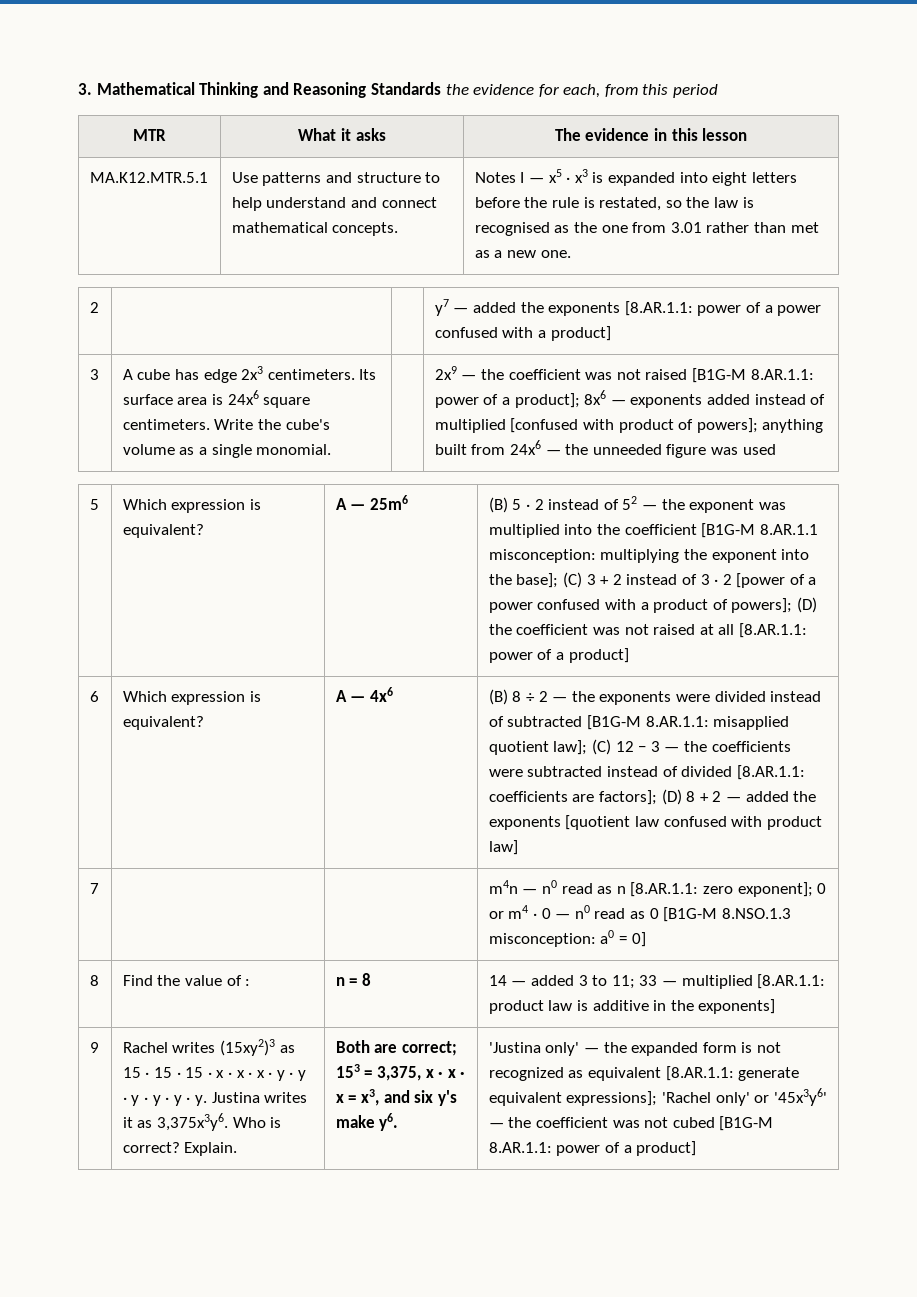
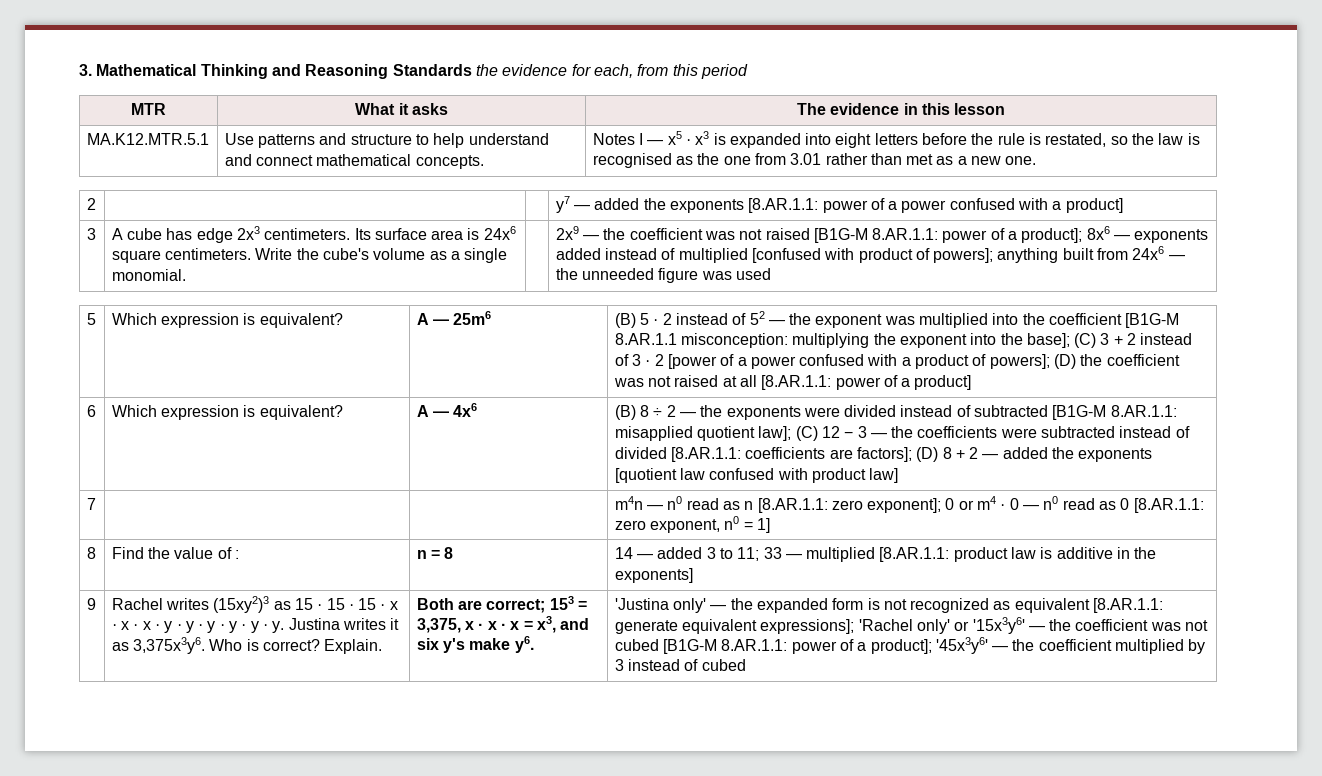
[663,907,791,922] [488,930,646,947] [B1G-M 8.NSO.1.3 misconception: a0 = 0] -> [1133,498,1204,513] [614,516,770,533] [8.AR.1.1: zero exponent, n0 = 1]
[773,1088,827,1106] '45x3y6' -> [972,617,1025,634] '15x3y6'
[636,1141,697,1156] product] -> [870,637,1206,654] [614,659,746,671] product]; '45x3y6' — the coefficient multiplied by 3 instead of cubed

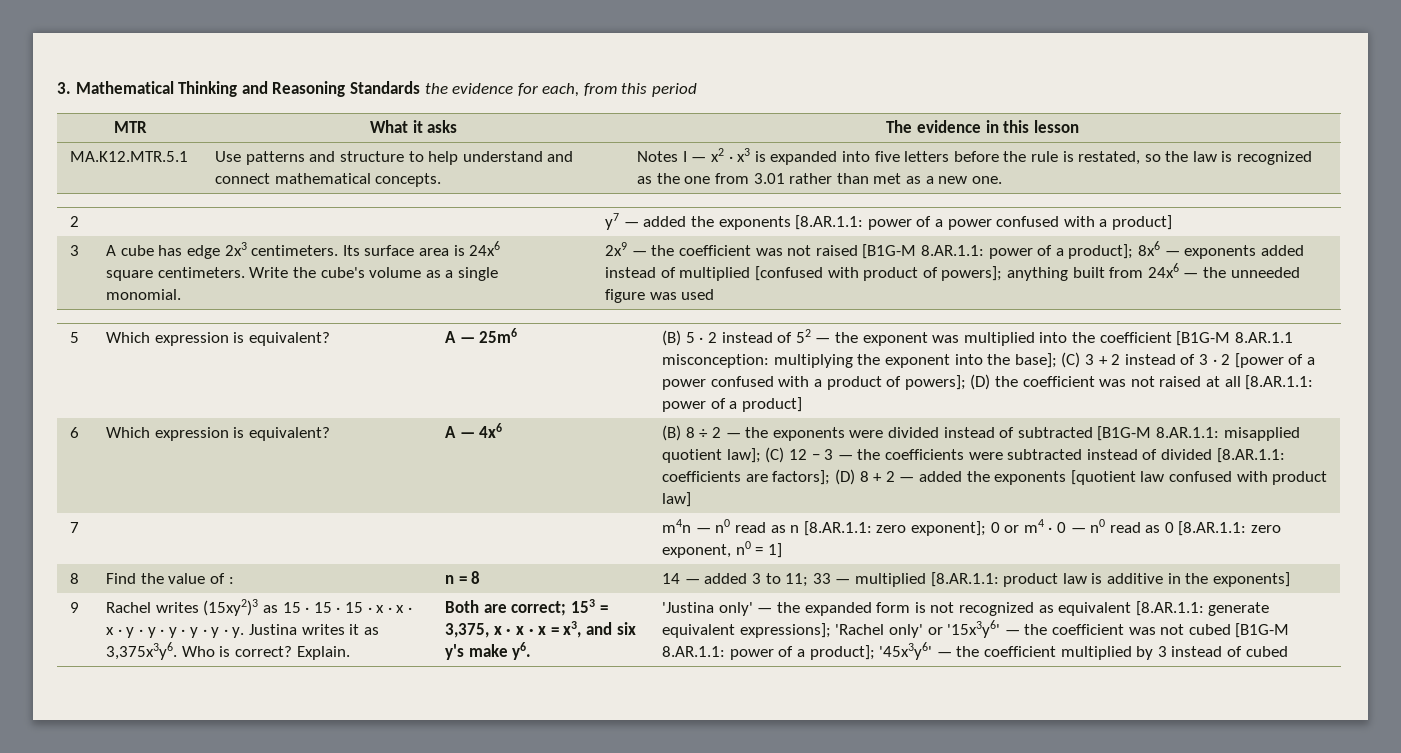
[667,131,682,145] x5 -> [711,148,725,162] x2
[835,133,872,148] eight -> [874,151,900,162] five
[592,153,672,168] recognised -> [1237,151,1313,165] recognized

